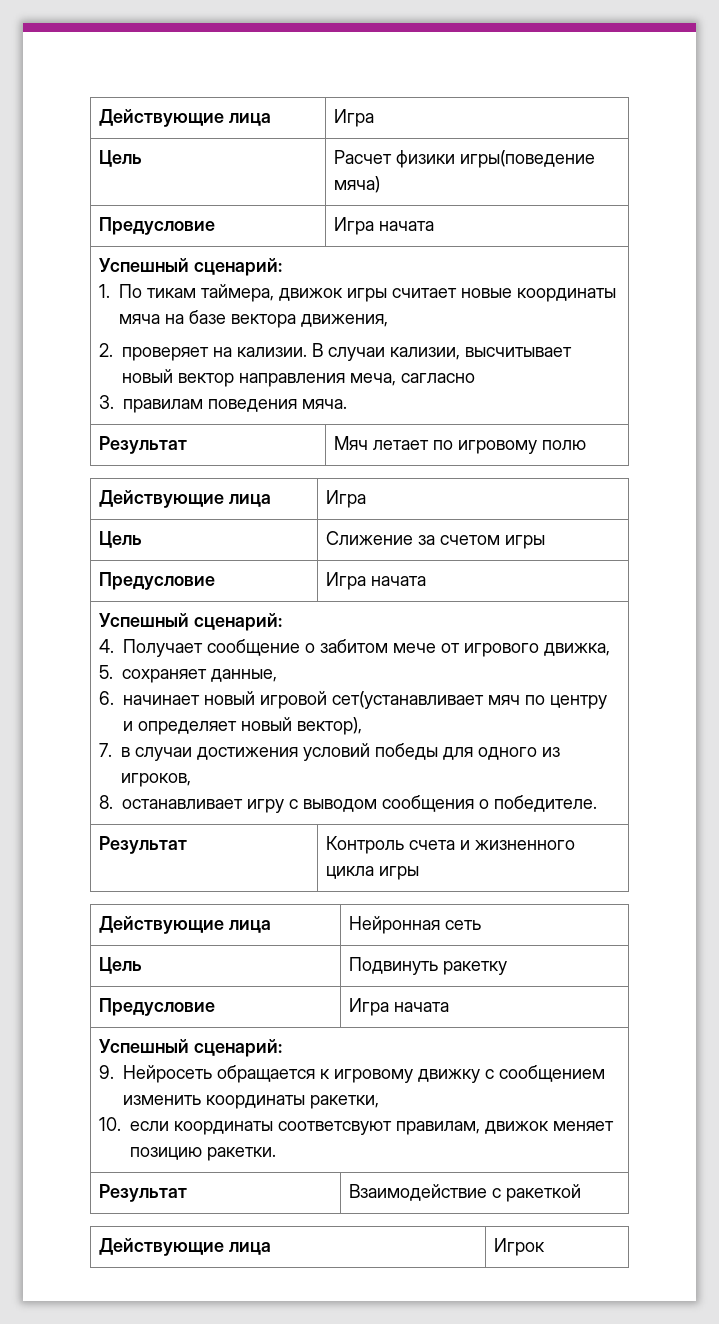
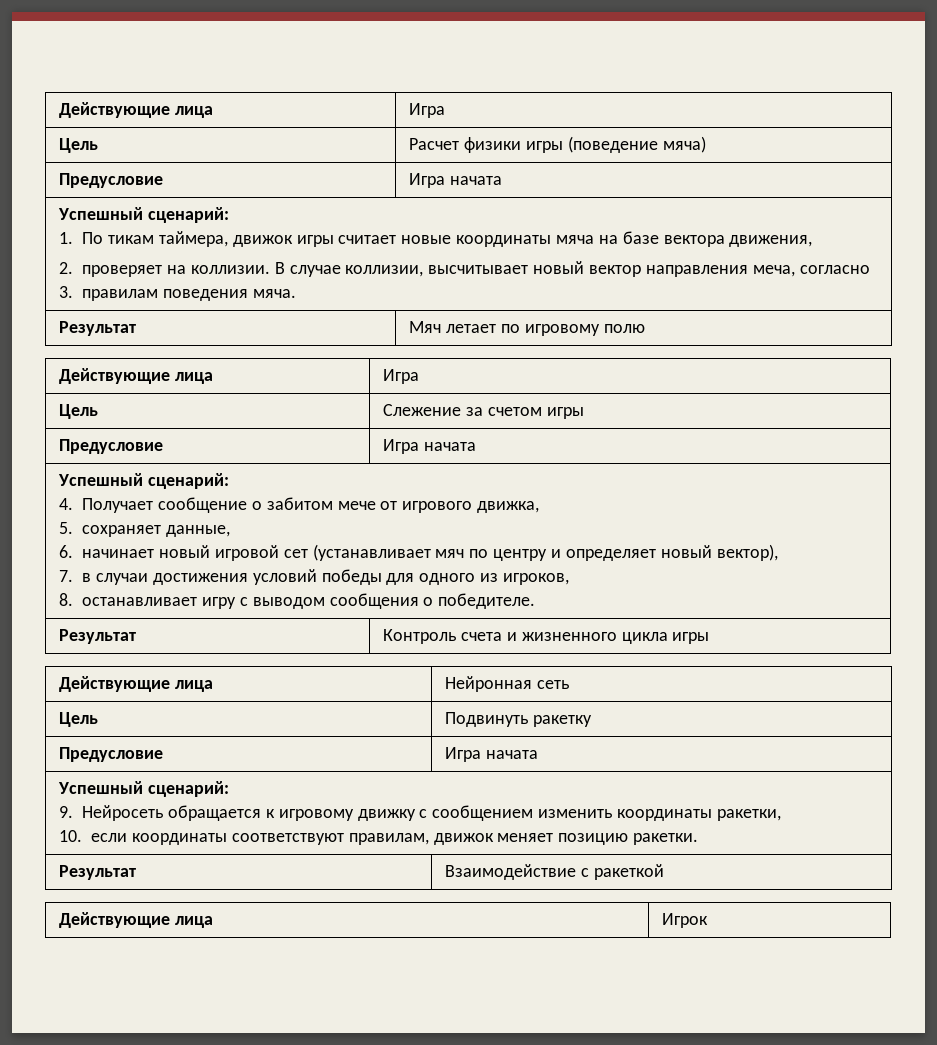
[460,150,596,168] игры(поведение -> [525,136,658,153] игры (поведение
[237,343,461,361] кализии. В случаи кализии, -> [190,262,424,277] коллизии. В случае коллизии,
[401,373,476,383] сагласно -> [799,265,870,274] согласно
[326,531,414,545] Слижение -> [383,404,462,416] Слежение
[332,691,485,709] сет(устанавливает -> [283,544,431,561] сет (устанавливает
[278,1121,393,1135] соответсвуют -> [231,833,344,845] соответствуют

